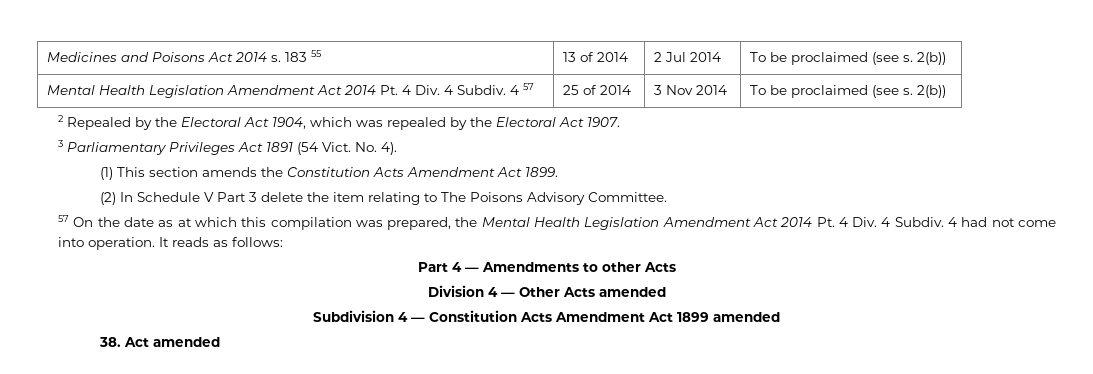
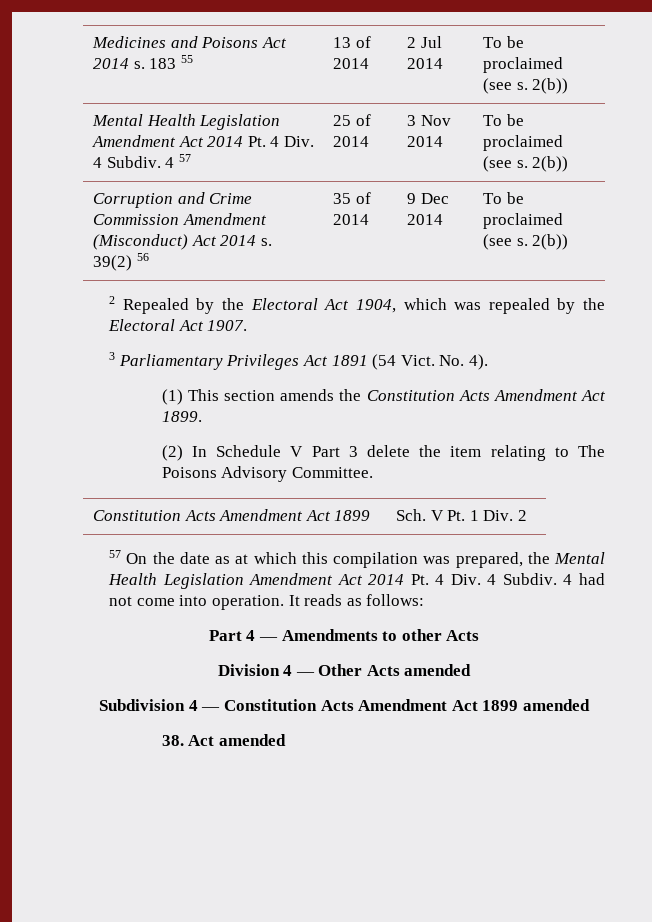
(947, 91) none -> [92,192,253,208] [92,213,267,225] [92,234,272,250] [92,253,149,271] [332,192,371,204] [332,214,369,225] [406,193,449,204] [406,214,443,225] [482,192,524,204] [482,213,563,229] [482,234,569,250] // Corruption and Crime Commission Amendment (Misconduct) Act 2014 s. 39(2) 56 | 35 of 2014 | 9 Dec 2014 | To be proclaimed (see s. 2(b))
(668, 197) none -> [92,509,371,521] [395,509,527,521] // Constitution Acts Amendment Act 1899 | Sch. V Pt. 1 Div. 2

